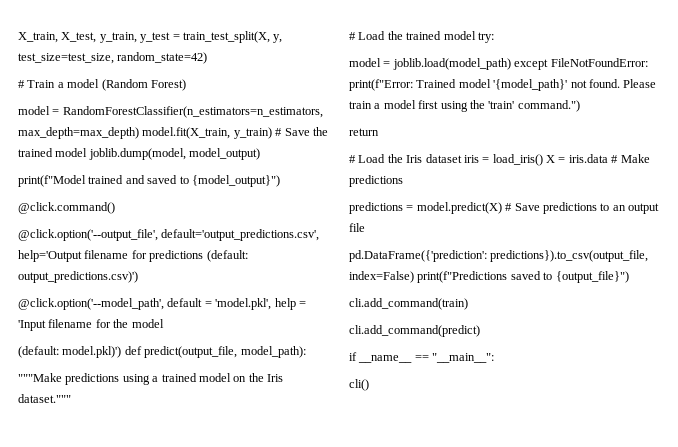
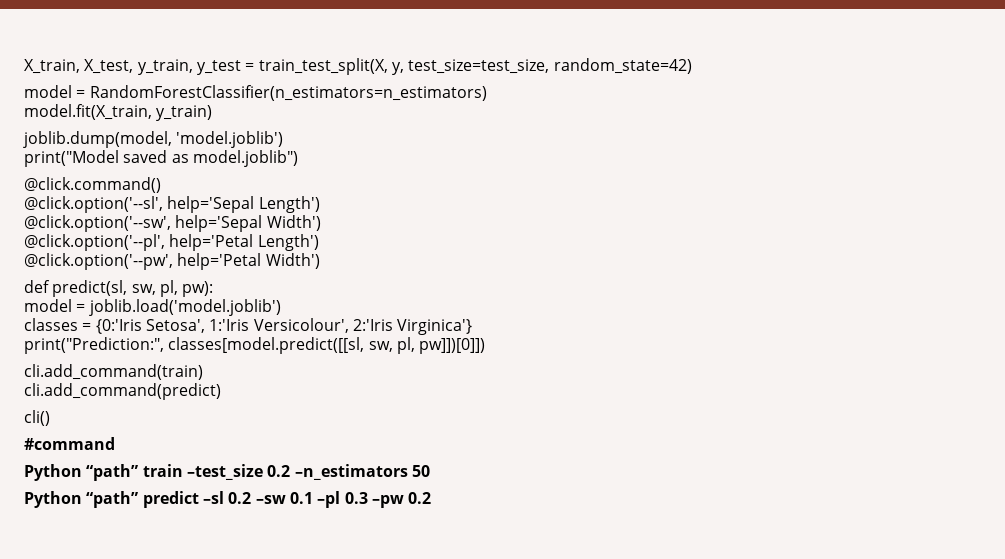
[18,79,186,91] [18,106,323,118] [18,127,328,139] [18,148,261,160] [18,175,280,187] [18,202,115,214] [18,229,320,241] [18,250,248,262] [18,271,138,283] [18,298,306,310] [18,319,164,331] [18,346,306,358] [18,373,283,385] [18,394,71,403] [349,31,494,43] [349,58,648,70] [349,79,657,91] [349,100,580,112] [349,128,379,136] [349,154,650,166] [349,175,403,187] [349,202,659,214] [349,223,365,232] [349,250,649,262] [349,271,629,283] [349,298,468,310] [349,325,480,337] [349,352,495,363] [349,379,369,391] # Train a model (Random Forest) // model = RandomForestClassifier(n_estimators=n_estimators, max_depth=max_depth) model.fit(X_train, y_train) # Save the trained model joblib.dump(model, model_output) // print(f"Model trained and saved to {model_output}") // @click.command() // @click.option('--output_file', default='output_predictions.csv', help='Output filename for predictions (default: output_predictions.csv)') // @click.option('--model_path', default = 'model.pkl', help = 'Input filename for the model // (default: model.pkl)') def predict(output_file, model_path): // """Make predictions using a trained model on the Iris dataset.""" // # Load the trained model try: // model = joblib.load(model_path) except FileNotFoundError: print(f"Error: Trained model '{model_path}' not found. Please train a model first using the 'train' command.") // return // # Load the Iris dataset iris = load_iris() X = iris.data # Make predictions // predictions = model.predict(X) # Save predictions to an output file // pd.DataFrame({'prediction': predictions}).to_csv(output_file, index=False) print(f"Predictions saved to {output_file}") // cli.add_command(train) // cli.add_command(predict) // if __name__ == "__main__": // cli() -> [24,85,487,101] [24,104,213,121] [23,131,284,148] [24,150,298,167] [24,177,161,193] [24,196,320,213] [24,215,321,232] [24,234,319,251] [24,253,320,270] [24,280,214,297] [24,299,281,316] [24,318,473,335] [24,337,486,354] [24,364,203,380] [24,383,221,400] [24,410,50,426] [24,437,115,450] [24,464,430,481] [24,491,432,508] model = RandomForestClassifier(n_estimators=n_estimators) // model.fit(X_train, y_train) // joblib.dump(model, 'model.joblib') // print("Model saved as model.joblib") // @click.command() // @click.option('--sl', help='Sepal Length') // @click.option('--sw', help='Sepal Width') // @click.option('--pl', help='Petal Length') // @click.option('--pw', help='Petal Width') // def predict(sl, sw, pl, pw): // model = joblib.load('model.joblib') // classes = {0:'Iris Setosa', 1:'Iris Versicolour', 2:'Iris Virginica'} // print("Prediction:", classes[model.predict([[sl, sw, pl, pw]])[0]]) // cli.add_command(train) // cli.add_command(predict) // cli() // #command // Python “path” train –test_size 0.2 –n_estimators 50 // Python “path” predict –sl 0.2 –sw 0.1 –pl 0.3 –pw 0.2

